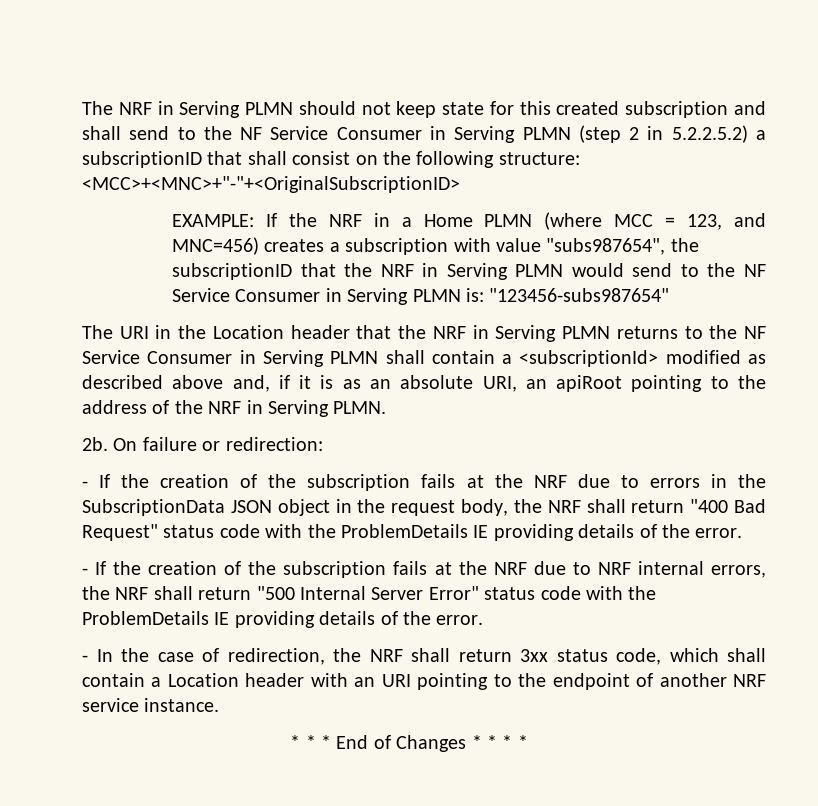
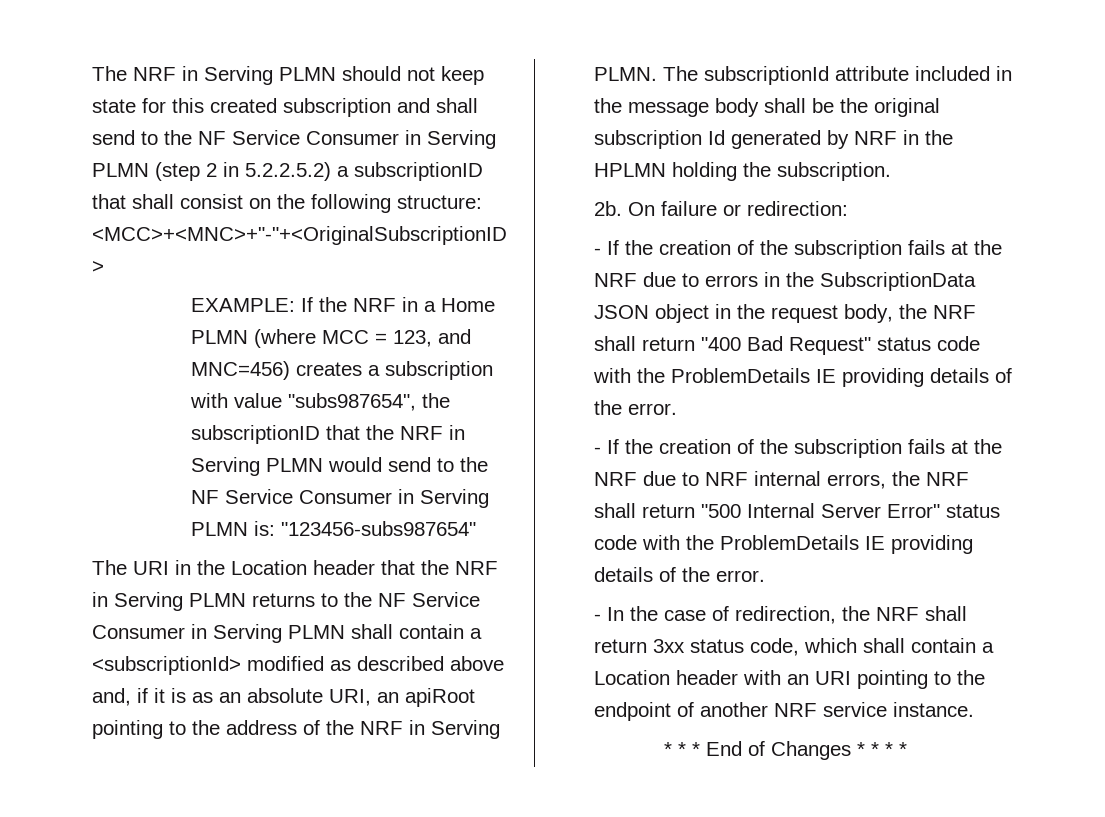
(387, 407) none -> [663,66,1013,85] [594,98,941,117] [594,130,954,149] [594,162,892,181] The subscriptionId attribute included in the message body shall be the original subscription Id generated by NRF in the HPLMN holding the subscription.

